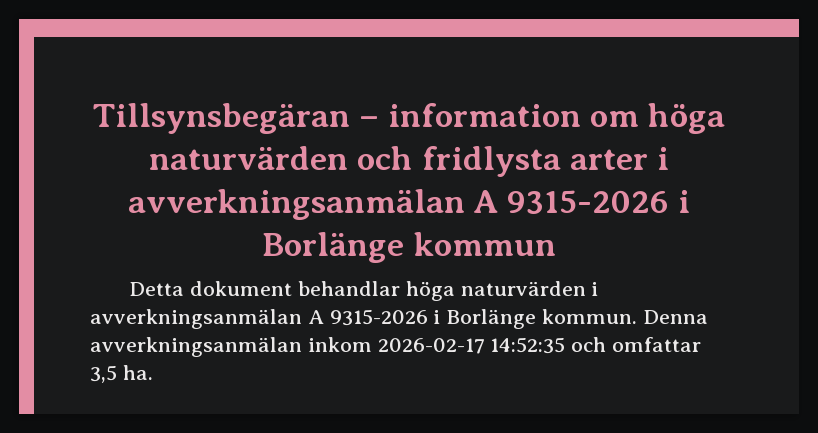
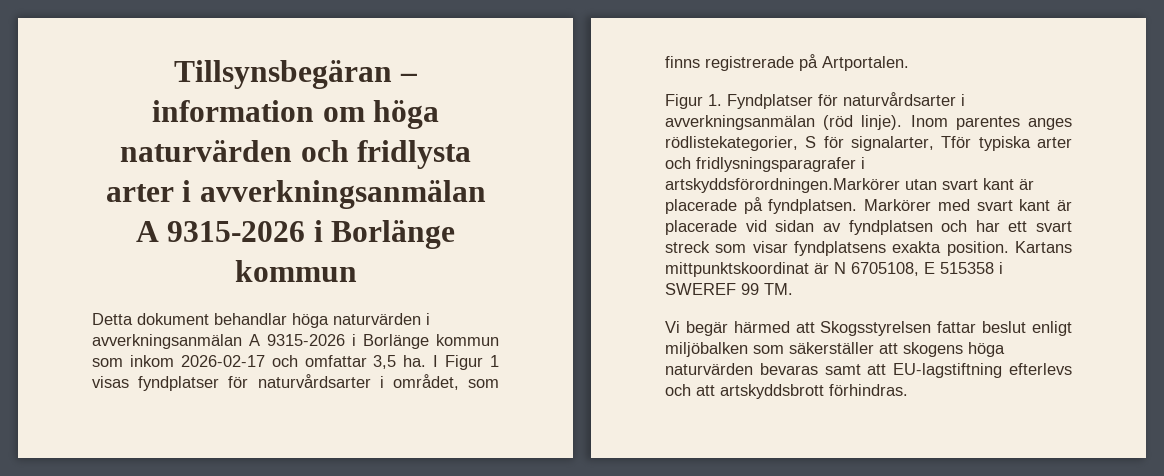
[542,309,708,324] [90,337,302,357] kommun. Denna avverkningsanmälan -> [436,334,499,346] [92,358,123,367] kommun som
[490,337,566,354] 14:52:35 -> (265, 361) none
(153, 372) none -> [433,355,500,370] [92,374,500,391] [665,54,909,71] [665,92,965,109] [665,115,1072,130] [665,136,1072,151] [665,157,865,172] [665,178,1034,193] [665,197,1072,214] [665,220,1072,235] [665,241,1072,256] [665,262,1003,277] [665,283,793,295] [665,321,1072,336] [665,342,1005,357] [665,363,1072,378] [665,384,908,399] I Figur 1 visas fyndplatser för naturvårdsarter i området, som finns registrerade på Artportalen. // Figur 1. Fyndplatser för naturvårdsarter i avverkningsanmälan (röd linje). Inom parentes anges rödlistekategorier, S för signalarter, Tför typiska arter och fridlysningsparagrafer i artskyddsförordningen.Markörer utan svart kant är placerade på fyndplatsen. Markörer med svart kant är placerade vid sidan av fyndplatsen och har ett svart streck som visar fyndplatsens exakta position. Kartans mittpunktskoordinat är N 6705108, E 515358 i SWEREF 99 TM. // Vi begär härmed att Skogsstyrelsen fattar beslut enligt miljöbalken som säkerställer att skogens höga naturvärden bevaras samt att EU-lagstiftning efterlevs och att artskyddsbrott förhindras.

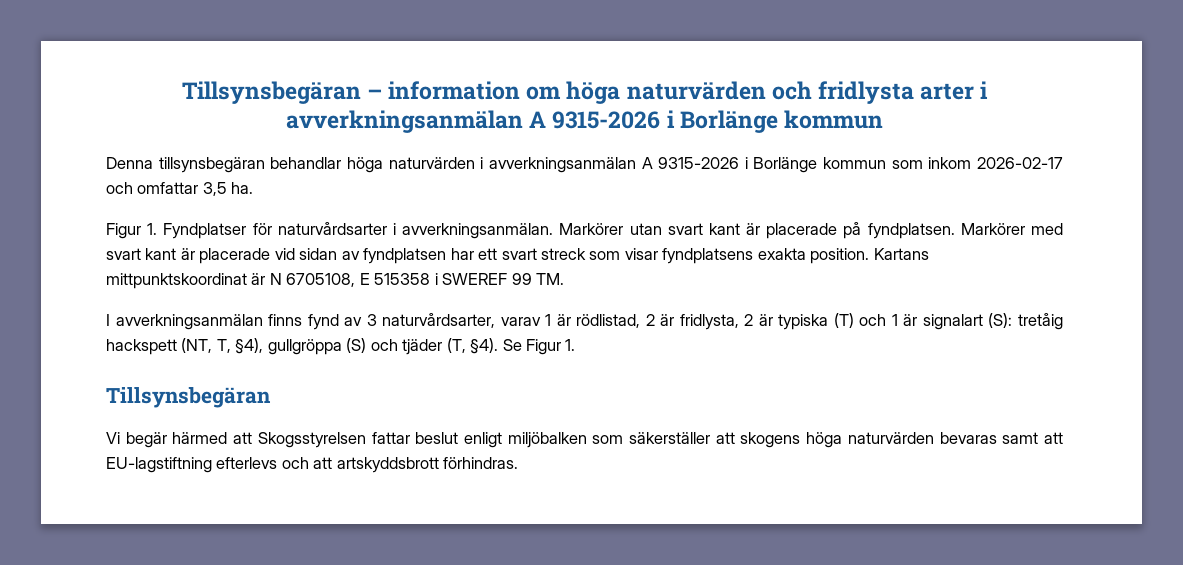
[92,313,209,325] Detta dokument -> [106,157,265,173] Denna tillsynsbegäran
[433,355,500,370] [92,374,500,391] [665,54,909,71] I Figur 1 visas fyndplatser för naturvårdsarter i området, som finns registrerade på Artportalen. -> (254, 188) none
[665,115,1072,130] [665,136,1072,151] [665,157,865,172] [665,178,900,193] avverkningsanmälan (röd linje). Inom parentes anges rödlistekategorier, S för signalarter, Tför typiska arter och fridlysningsparagrafer i artskyddsförordningen.Markörer -> [402,223,624,239] avverkningsanmälan. Markörer
[941,220,968,232] och -> (447, 256) none
(793, 289) none -> [106,313,1063,330] [106,338,576,355] [106,387,271,408] // I avverkningsanmälan finns fynd av 3 naturvårdsarter, varav 1 är rödlistad, 2 är fridlysta, 2 är typiska (T) och 1 är signalart (S): tretåig hackspett (NT, T, §4), gullgröppa (S) och tjäder (T, §4). Se Figur 1. // Tillsynsbegäran

